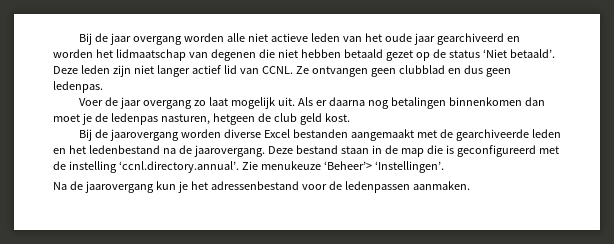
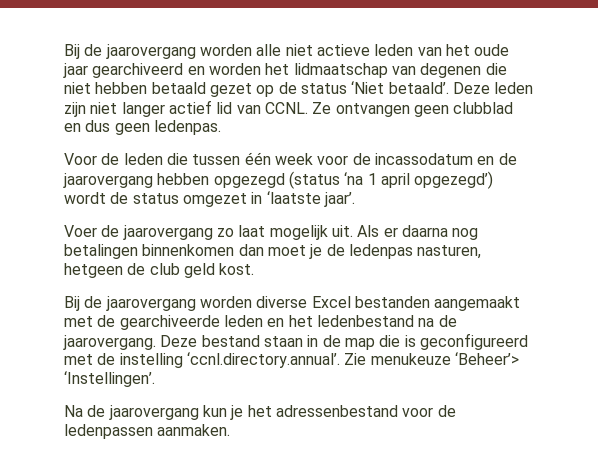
[79,33,182,45] Bij de jaar overgang -> [64,44,196,59] Bij de jaarovergang
(103, 87) none -> [64,152,517,165] [63,171,494,189] [64,191,355,207] // Voor de leden die tussen één week voor de incassodatum en de jaarovergang hebben opgezegd (status ‘na 1 april opgezegd’) wordt de status omgezet in ‘laatste jaar’.
[119,97,192,109] jaar overgang -> [122,225,213,240] jaarovergang

